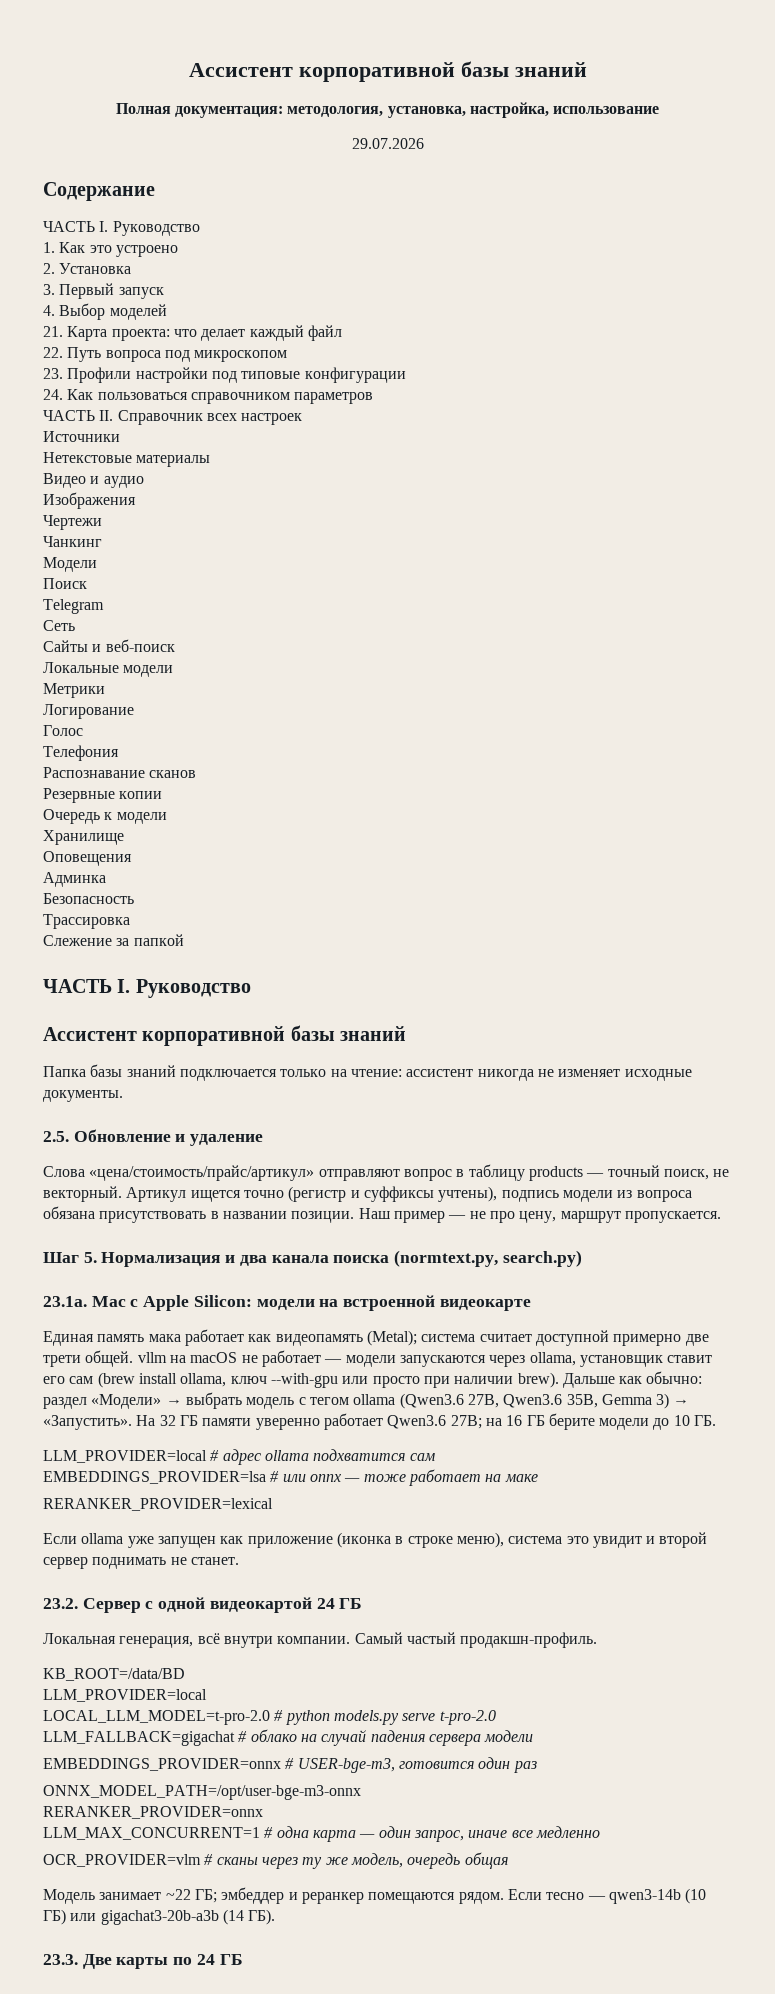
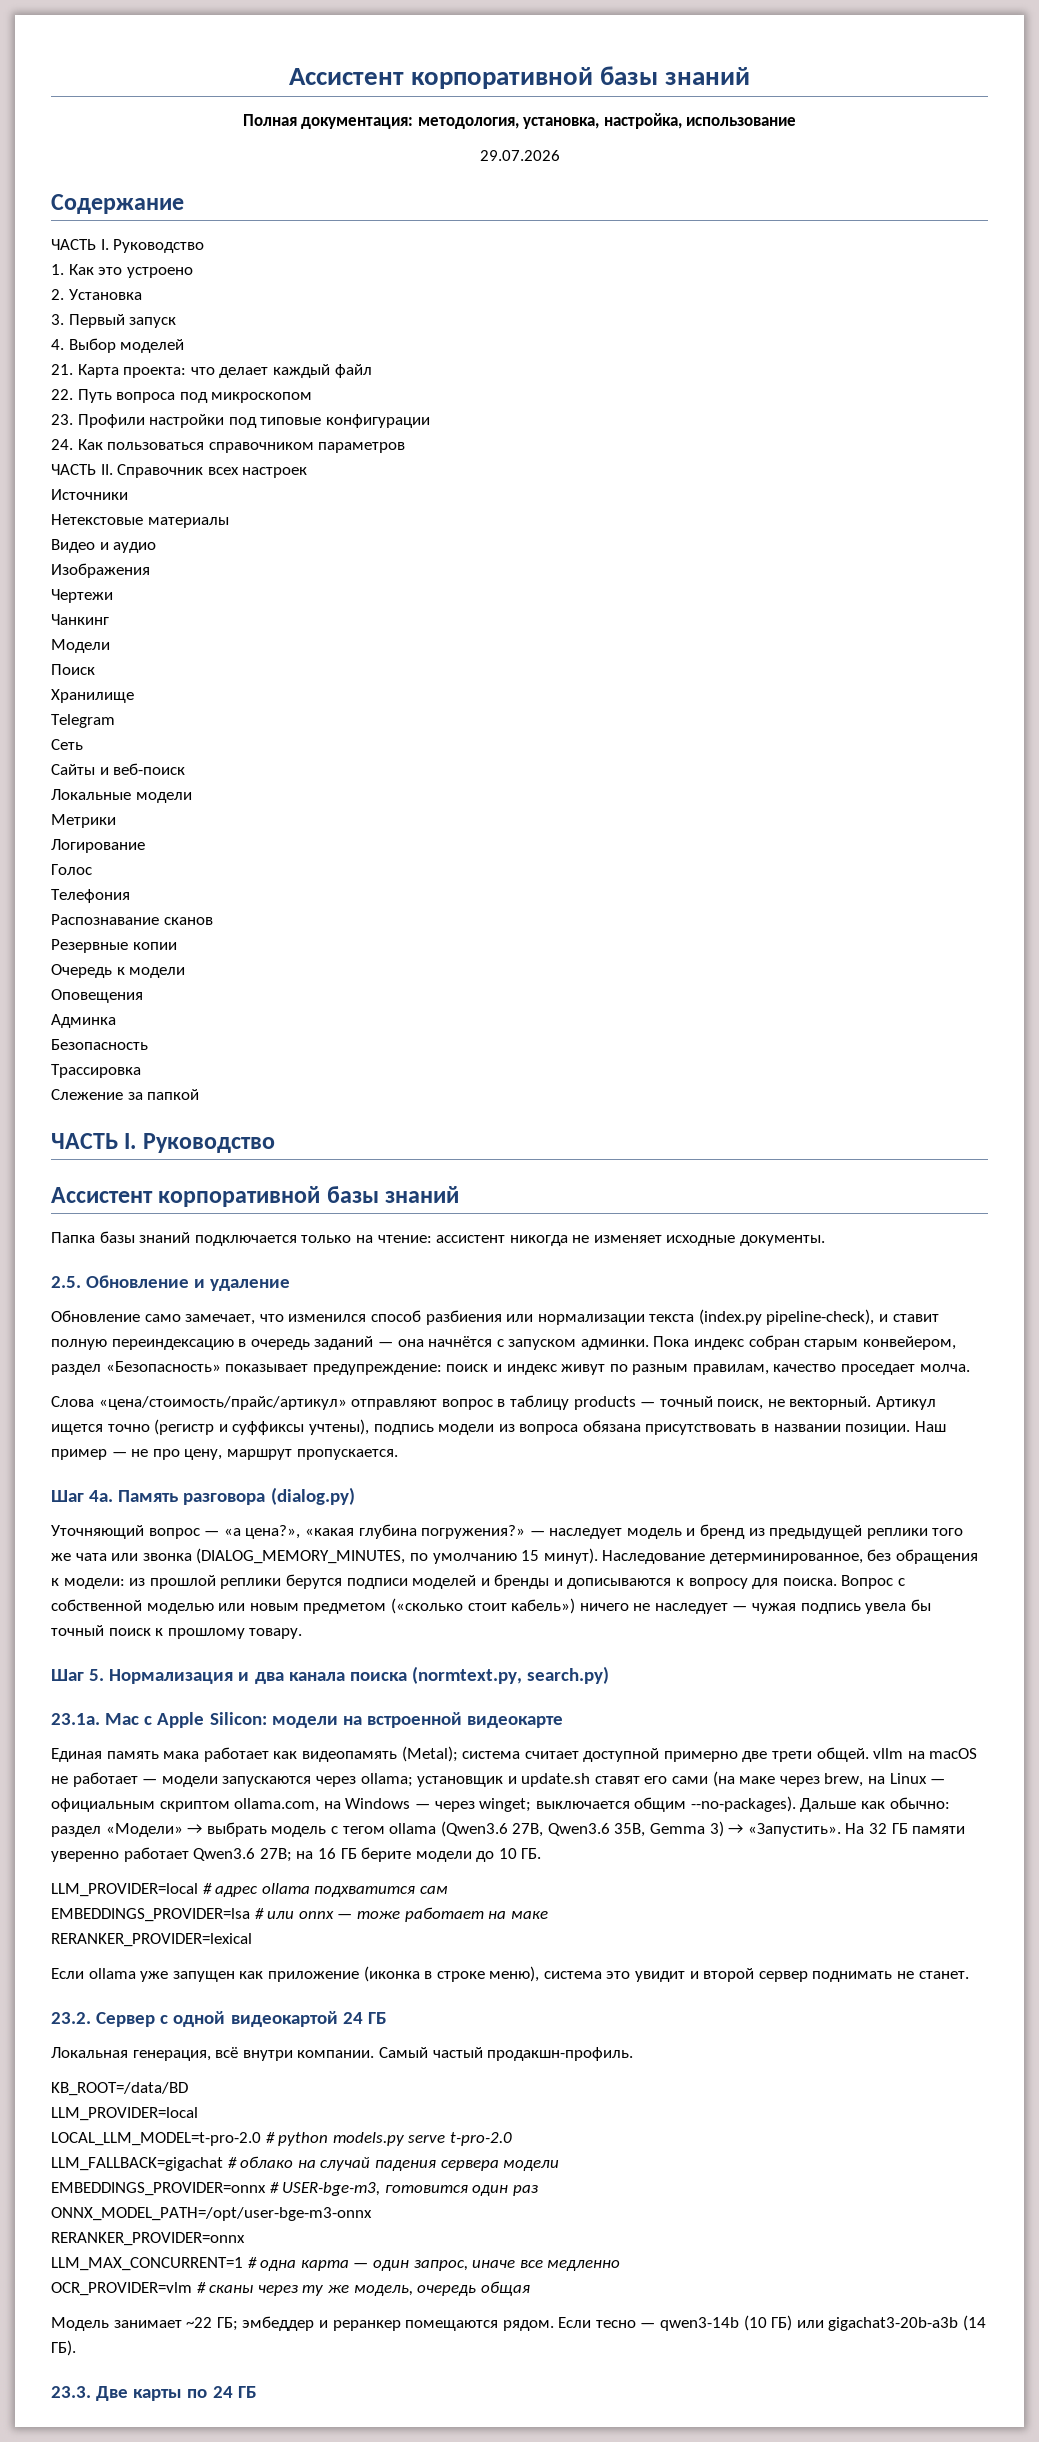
(87, 583) none -> [51,689,134,703] // Хранилище
[43,830,124,845] // Хранилище -> (186, 972) none
(264, 1140) none -> [51,1309,939,1325] [51,1335,956,1350] [51,1361,970,1375] // Обновление само замечает, что изменился способ разбиения или нормализации текста (index.py pipeline-check), и ставит полную переиндексацию в очередь заданий — она начнётся с запуском админки. Пока индекс собран старым конвейером, раздел «Безопасность» показывает предупреждение: поиск и индекс живут по разным правилам, качество проседает молча.
(721, 1217) none -> [51,1487,355,1505] [51,1524,964,1539] [51,1548,979,1564] [51,1574,906,1589] [51,1598,931,1614] [51,1625,303,1639] // Шаг 4а. Память разговора (dialog.py) // Уточняющий вопрос — «а цена?», «какая глубина погружения?» — наследует модель и бренд из предыдущей реплики того же чата или звонка (DIALOG_MEMORY_MINUTES, по умолчанию 15 минут). Наследование детерминированное, без обращения к модели: из прошлой реплики берутся подписи моделей и бренды и дописываются к вопросу для поиска. Вопрос с собственной моделью или новым предметом («сколько стоит кабель») ничего не наследует — чужая подпись увела бы точный поиск к прошлому товару.
[529,1352,713,1367] [43,1372,559,1388] ollama, установщик ставит его сам (brew install ollama, ключ --with-gpu или просто при наличии brew). -> [360,1771,946,1787] [51,1796,796,1812] ollama; установщик и update.sh ставят его сами (на маке через brew, на Linux — официальным скриптом ollama.com, на Windows — через winget; выключается общим --no-packages).

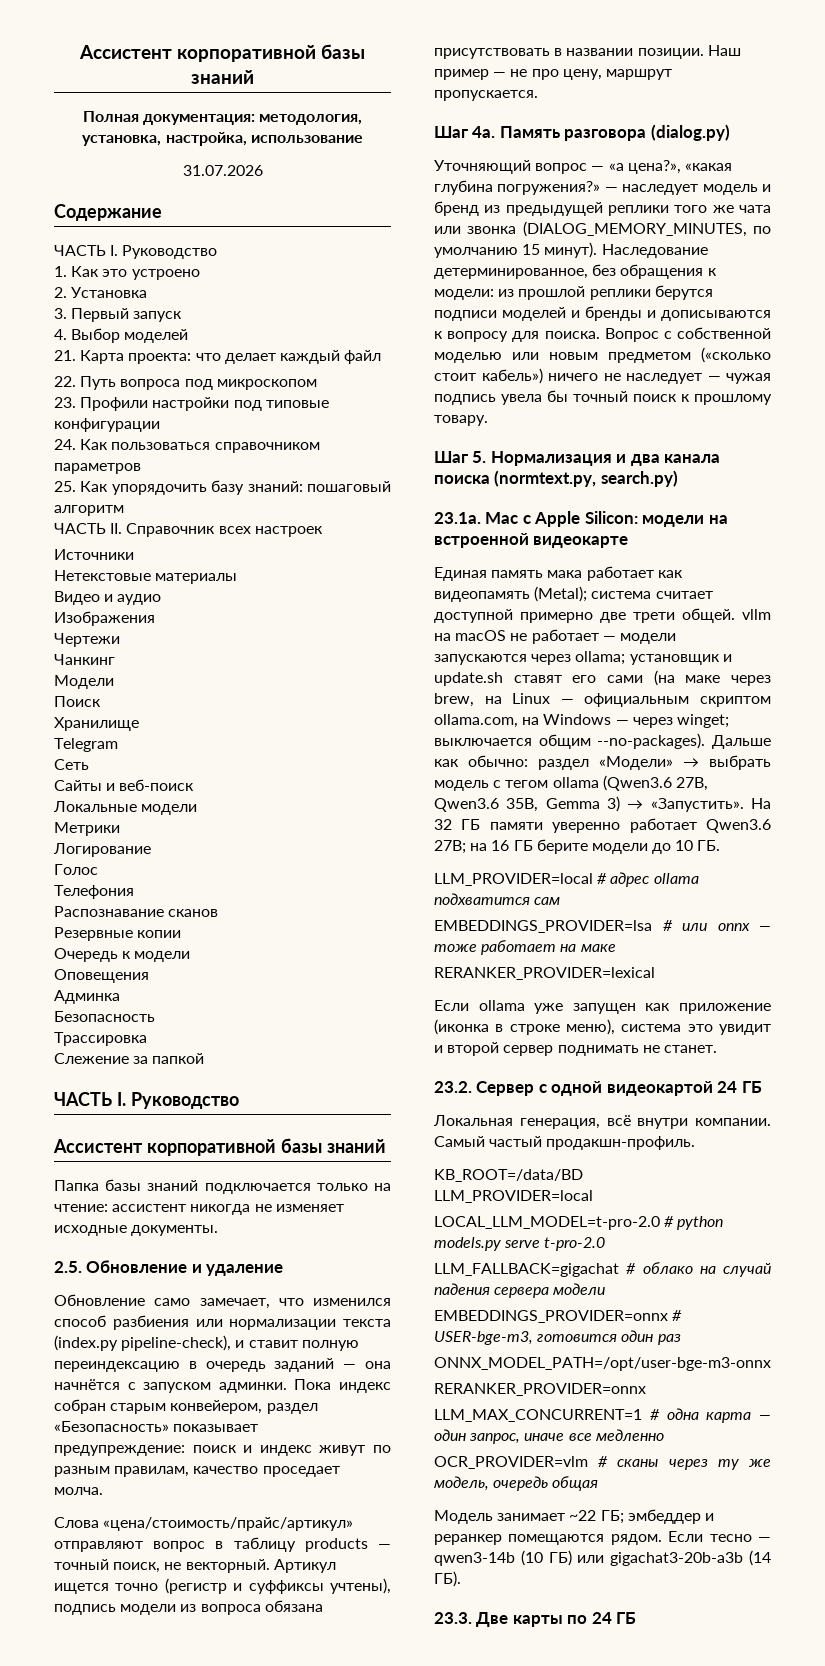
[479,150,560,161] 29.07.2026 -> [182,165,263,176] 31.07.2026
(406, 447) none -> [54,480,391,495] [54,505,124,516] // 25. Как упорядочить базу знаний: пошаговый алгоритм

